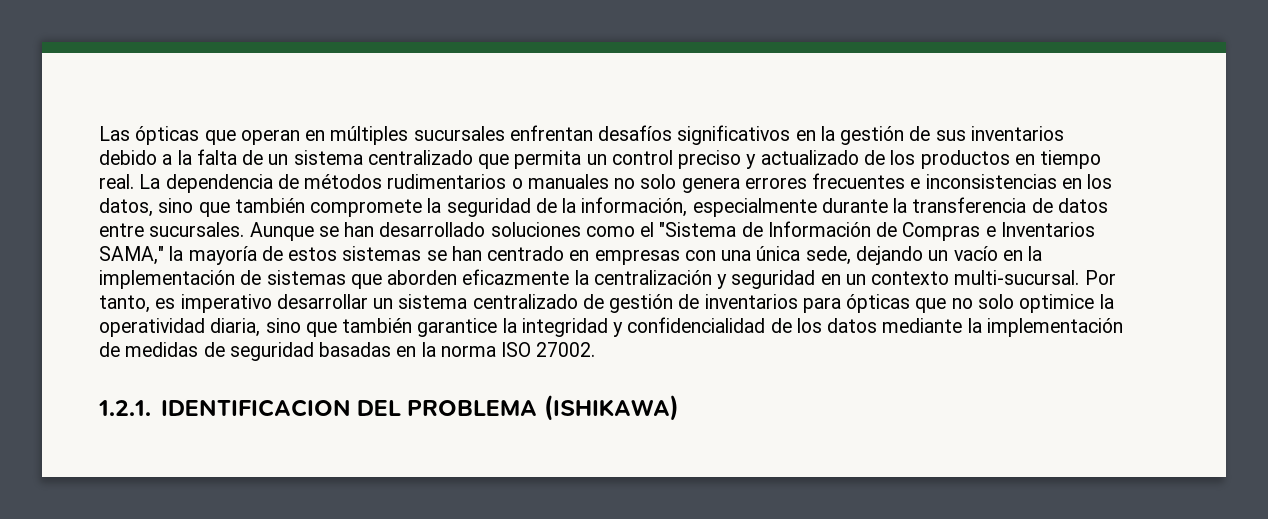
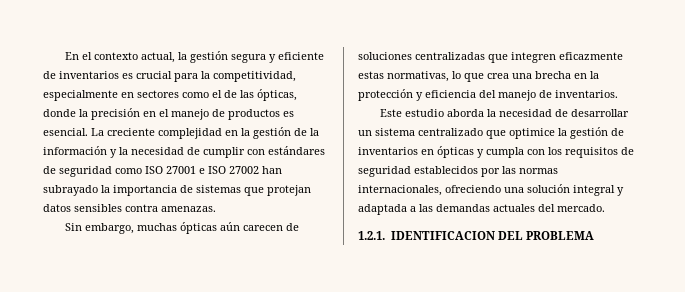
[99,125,1064,145] [99,149,1102,169] [99,173,1113,193] [99,197,1108,217] [99,221,1095,241] [99,246,1043,265] [99,269,1116,289] [99,294,1114,313] [99,317,1123,337] [99,342,596,361] Las ópticas que operan en múltiples sucursales enfrentan desafíos significativos en la gestión de sus inventarios debido a la falta de un sistema centralizado que permita un control preciso y actualizado de los productos en tiempo real. La dependencia de métodos rudimentarios o manuales no solo genera errores frecuentes e inconsistencias en los datos, sino que también compromete la seguridad de la información, especialmente durante la transferencia de datos entre sucursales. Aunque se han desarrollado soluciones como el "Sistema de Información de Compras e Inventarios SAMA," la mayoría de estos sistemas se han centrado en empresas con una única sede, dejando un vacío en la implementación de sistemas que aborden eficazmente la centralización y seguridad en un contexto multi-sucursal. Por tanto, es imperativo desarrollar un sistema centralizado de gestión de inventarios para ópticas que no solo optimice la operatividad diaria, sino que también garantice la integridad y confidencialidad de los datos mediante la implementación de medidas de seguridad basadas en la norma ISO 27002. -> [64,51,324,63] [43,71,296,82] [43,89,297,101] [43,108,294,120] [43,127,319,139] [43,146,325,158] [43,166,282,177] [43,185,311,196] [43,204,216,212] [64,222,299,234] [358,52,623,63] [358,71,599,82] [358,89,618,101] [379,109,629,117] [358,127,624,139] [358,146,634,158] [358,166,558,177] [358,184,624,196] [358,204,605,215] En el contexto actual, la gestión segura y eficiente de inventarios es crucial para la competitividad, especialmente en sectores como el de las ópticas, donde la precisión en el manejo de productos es esencial. La creciente complejidad en la gestión de la información y la necesidad de cumplir con estándares de seguridad como ISO 27001 e ISO 27002 han subrayado la importancia de sistemas que protejan datos sensibles contra amenazas. // Sin embargo, muchas ópticas aún carecen de soluciones centralizadas que integren eficazmente estas normativas, lo que crea una brecha en la protección y eficiencia del manejo de inventarios. // Este estudio aborda la necesidad de desarrollar un sistema centralizado que optimice la gestión de inventarios en ópticas y cumpla con los requisitos de seguridad establecidos por las normas internacionales, ofreciendo una solución integral y adaptada a las demandas actuales del mercado.
[543,395,679,421] (ISHIKAWA) -> (594, 235) none

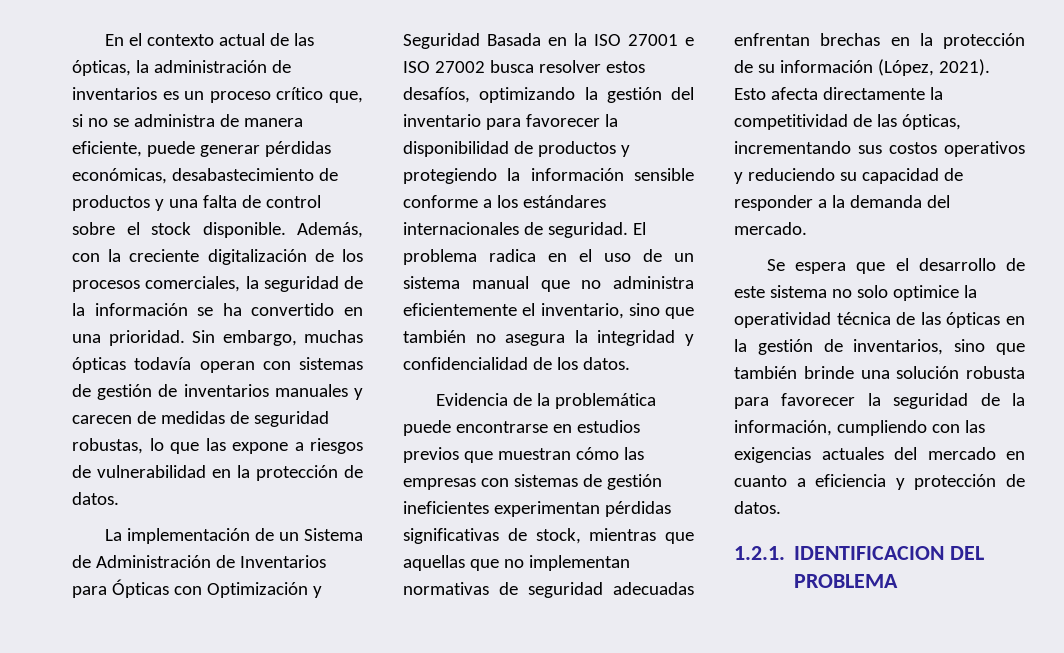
[140,51,324,63] [43,71,296,82] [43,89,297,101] [43,108,294,120] [43,127,319,139] [43,146,325,158] [43,166,142,177] actual, la gestión segura y eficiente de inventarios es crucial para la competitividad, especialmente en sectores como el de las ópticas, donde la precisión en el manejo de productos es esencial. La creciente complejidad en la gestión de la información y la necesidad de cumplir con estándares de seguridad como -> [218,33,314,46] [72,60,291,76] [72,87,363,103] [72,114,303,127] [72,141,331,157] [72,168,338,184] [72,195,321,211] [72,222,363,238] [72,249,363,265] [72,276,363,292] [72,303,363,316] [72,330,363,346] [72,357,363,373] [72,384,363,400] [72,411,329,427] [72,438,363,454] [72,465,363,481] [72,492,119,505] [104,528,363,544] [72,555,326,568] [72,579,322,598] [403,33,587,49] actual de las ópticas, la administración de inventarios es un proceso crítico que, si no se administra de manera eficiente, puede generar pérdidas económicas, desabastecimiento de productos y una falta de control sobre el stock disponible. Además, con la creciente digitalización de los procesos comerciales, la seguridad de la información se ha convertido en una prioridad. Sin embargo, muchas ópticas todavía operan con sistemas de gestión de inventarios manuales y carecen de medidas de seguridad robustas, lo que las expone a riesgos de vulnerabilidad en la protección de datos. // La implementación de un Sistema de Administración de Inventarios para Ópticas con Optimización y Seguridad Basada en la
[262,166,282,174] [43,185,311,196] [43,204,216,212] [64,222,299,234] [358,52,623,63] [358,71,599,82] [358,89,618,101] [379,109,629,117] [358,127,624,139] [358,146,634,158] [358,166,558,177] [358,184,624,196] [358,204,605,215] han subrayado la importancia de sistemas que protejan datos sensibles contra amenazas. // Sin embargo, muchas ópticas aún carecen de soluciones centralizadas que integren eficazmente estas normativas, lo que crea una brecha en la protección y eficiencia del manejo de inventarios. // Este estudio aborda la necesidad de desarrollar un sistema centralizado que optimice la gestión de inventarios en ópticas y cumpla con los requisitos de seguridad establecidos por las normas internacionales, ofreciendo una solución integral y adaptada a las demandas actuales del mercado. -> [489,60,645,73] [403,87,694,103] [403,114,618,130] [403,141,630,157] [403,168,694,184] [403,195,606,208] [403,222,646,238] [403,249,694,265] [403,276,694,292] [403,303,694,319] [403,330,694,346] [403,357,630,370] [435,393,656,409] [403,420,640,436] [403,447,644,463] [403,474,662,490] [403,501,671,517] [403,528,694,544] [403,555,630,571] [403,582,694,598] [734,33,1025,49] [734,59,990,76] [734,87,943,100] [734,114,961,130] [734,141,1025,157] [734,168,963,184] [734,195,950,211] [734,222,807,235] [766,258,1025,274] [734,285,977,301] [734,312,1025,328] [734,339,1025,355] [734,366,1025,379] [734,393,1025,409] [734,420,985,436] [734,447,1025,463] [734,474,1025,490] [734,501,781,514] busca resolver estos desafíos, optimizando la gestión del inventario para favorecer la disponibilidad de productos y protegiendo la información sensible conforme a los estándares internacionales de seguridad. El problema radica en el uso de un sistema manual que no administra eficientemente el inventario, sino que también no asegura la integridad y confidencialidad de los datos. // Evidencia de la problemática puede encontrarse en estudios previos que muestran cómo las empresas con sistemas de gestión ineficientes experimentan pérdidas significativas de stock, mientras que aquellas que no implementan normativas de seguridad adecuadas enfrentan brechas en la protección de su información (López, 2021). Esto afecta directamente la competitividad de las ópticas, incrementando sus costos operativos y reduciendo su capacidad de responder a la demanda del mercado. // Se espera que el desarrollo de este sistema no solo optimice la operatividad técnica de las ópticas en la gestión de inventarios, sino que también brinde una solución robusta para favorecer la seguridad de la información, cumpliendo con las exigencias actuales del mercado en cuanto a eficiencia y protección de datos.

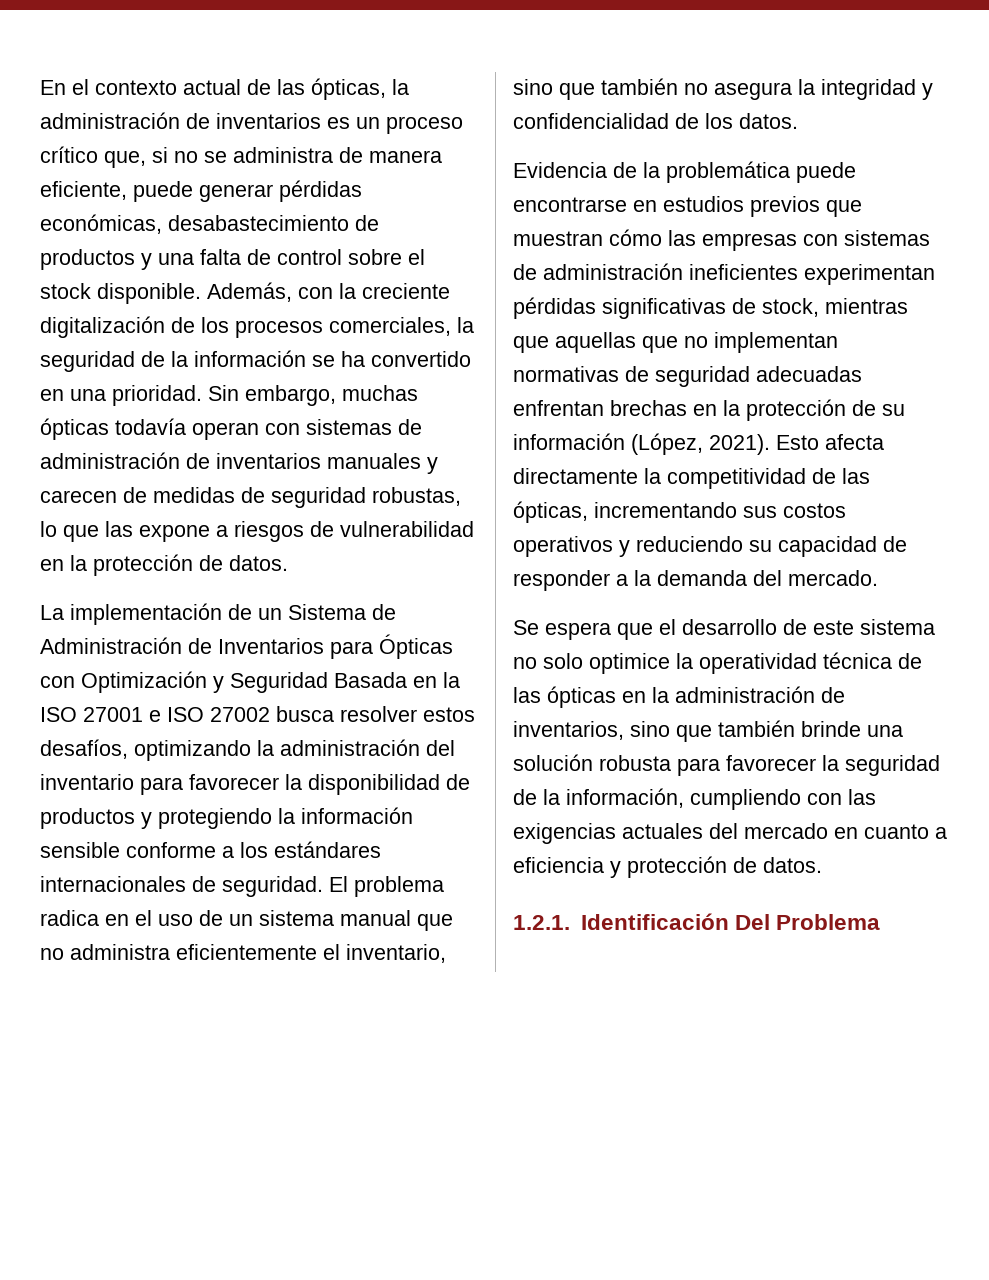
[97,384,153,400] gestión -> [40,452,180,469] administración
[606,87,662,103] gestión -> [280,739,420,756] administración
[606,474,662,490] gestión -> [543,263,683,280] administración
[757,339,813,355] gestión -> [675,686,815,703] administración
[794,546,985,560] [794,574,899,588] IDENTIFICACION DEL PROBLEMA -> [580,913,880,930] Identificación Del Problema

